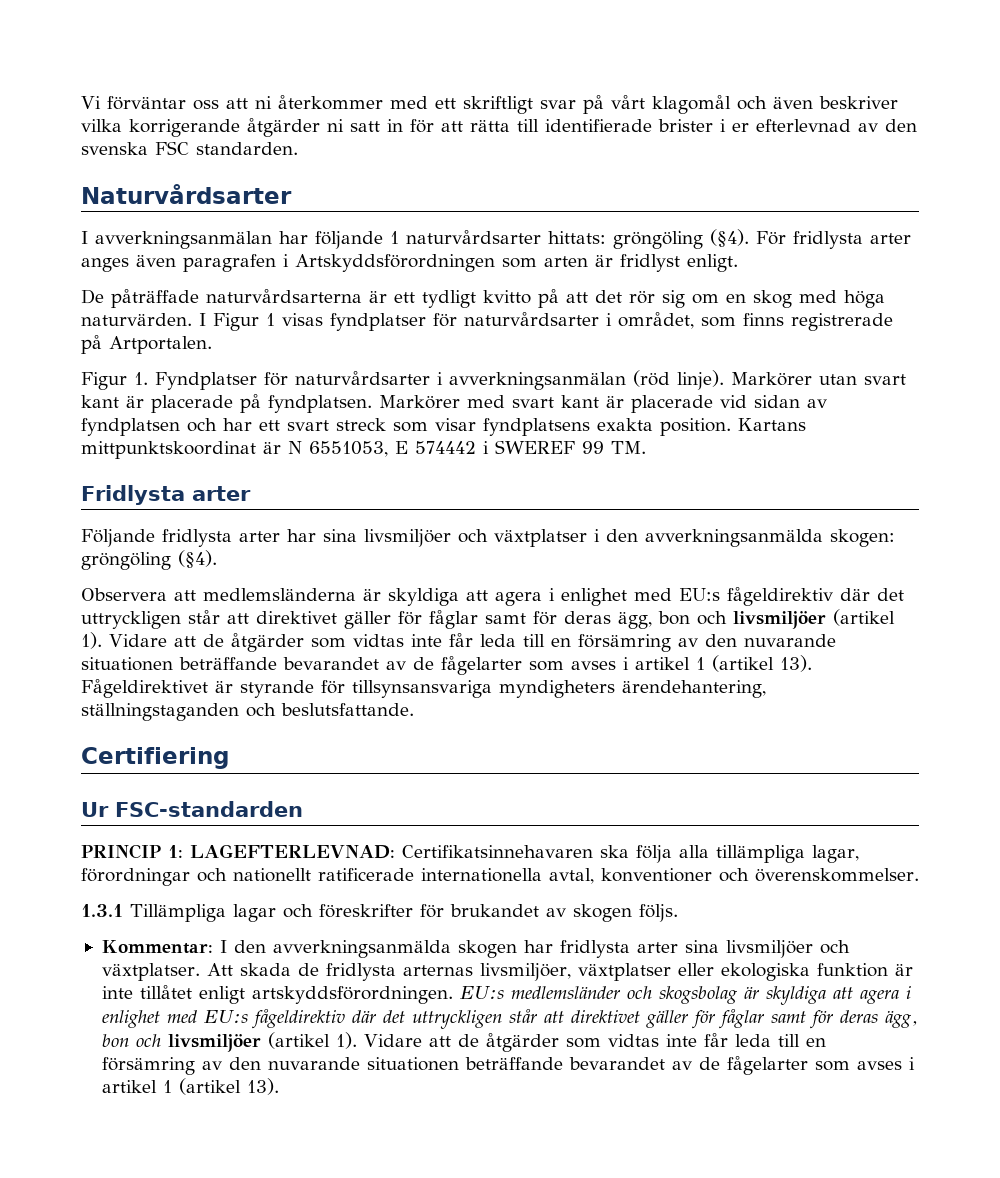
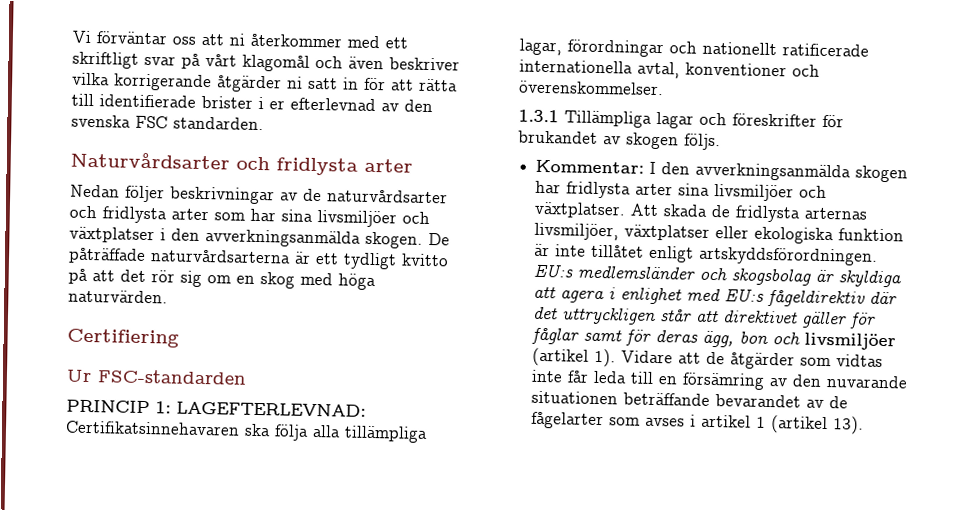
[81,229,911,249] [81,254,738,272] // I avverkningsanmälan har följande 1 naturvårdsarter hittats: gröngöling (§4). För fridlysta arter anges även paragrafen i Artskyddsförordningen som arten är fridlyst enligt. // -> [236,156,413,176] [70,184,448,205] [69,205,430,228] [69,226,423,249] och fridlysta arter // Nedan följer beskrivningar av de naturvårdsarter och fridlysta arter som har sina livsmiljöer och växtplatser i den avverkningsanmälda skogen.
[199,312,893,331] [81,335,212,354] [81,370,906,390] [81,394,827,413] [81,418,806,436] [81,440,646,459] [81,485,251,505] [81,529,895,547] [81,550,217,570] [81,587,904,606] [81,609,895,629] [81,632,836,652] [81,655,812,675] [81,679,766,698] [81,703,414,721] I Figur 1 visas fyndplatser för naturvårdsarter i området, som finns registrerade på Artportalen. // Figur 1. Fyndplatser för naturvårdsarter i avverkningsanmälan (röd linje). Markörer utan svart kant är placerade på fyndplatsen. Markörer med svart kant är placerade vid sidan av fyndplatsen och har ett svart streck som visar fyndplatsens exakta position. Kartans mittpunktskoordinat är N 6551053, E 574442 i SWEREF 99 TM. // Fridlysta arter // Följande fridlysta arter har sina livsmiljöer och växtplatser i den avverkningsanmälda skogen: gröngöling (§4). // Observera att medlemsländerna är skyldiga att agera i enlighet med EU:s fågeldirektiv där det uttryckligen står att direktivet gäller för fåglar samt för deras ägg, bon och livsmiljöer (artikel 1). Vidare att de åtgärder som vidtas inte får leda till en försämring av den nuvarande situationen beträffande bevarandet av de fågelarter som avses i artikel 1 (artikel 13). Fågeldirektivet är styrande för tillsynsansvariga myndigheters ärendehantering, ställningstaganden och beslutsfattande. -> (168, 296) none

